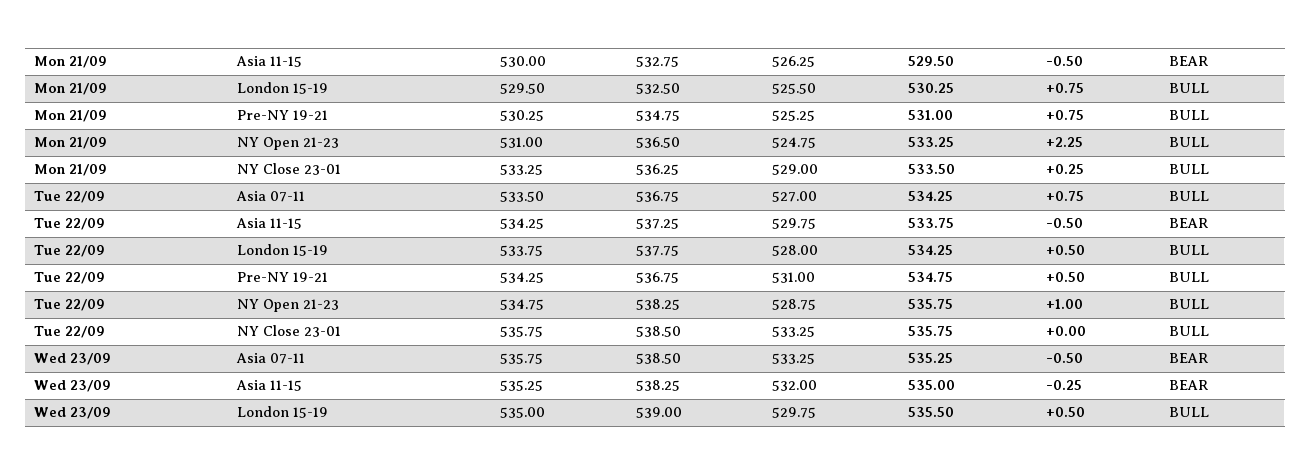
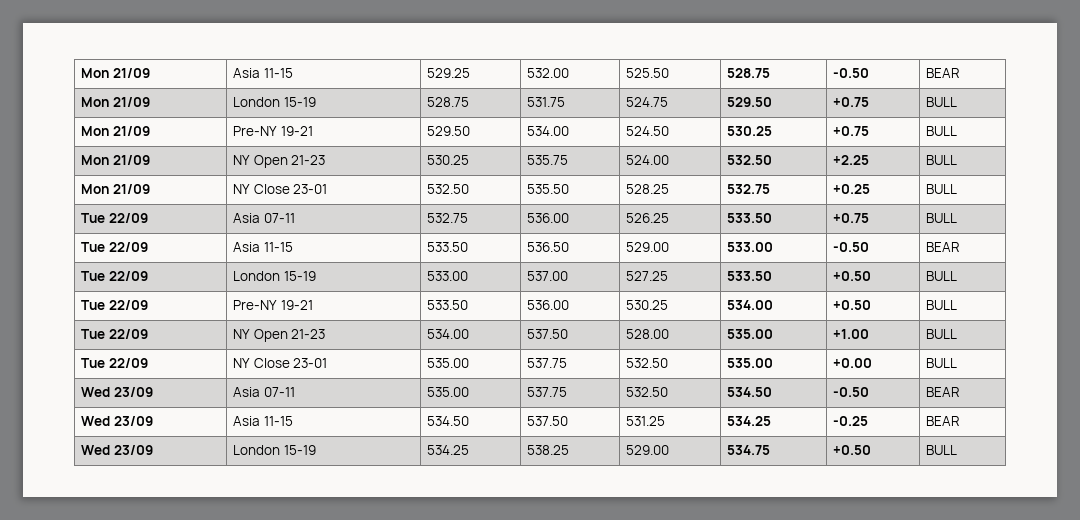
[499,56,546,67] [635,56,679,67] [771,56,815,67] [907,56,954,66] 530.00 | 532.75 | 526.25 | 529.50 -> [426,68,470,78] [526,68,569,78] [625,68,669,78] [726,68,770,78] 529.25 | 532.00 | 525.50 | 528.75
[499,83,545,94] [635,83,680,94] [771,83,816,94] [907,83,954,93] 529.50 | 532.50 | 525.50 | 530.25 -> [426,97,469,107] [526,97,565,107] [625,97,668,107] [726,97,772,107] 528.75 | 531.75 | 524.75 | 529.50
[499,110,544,121] [635,110,680,121] [771,110,815,121] [907,110,953,120] 530.25 | 534.75 | 525.25 | 531.00 -> [426,126,470,136] [526,126,569,136] [625,126,669,136] [726,126,772,136] 529.50 | 534.00 | 524.50 | 530.25
[499,137,543,148] [635,137,680,148] [771,137,816,148] [907,137,954,147] 531.00 | 536.50 | 524.75 | 533.25 -> [426,155,469,165] [526,155,568,165] [625,155,669,165] [726,155,772,165] 530.25 | 535.75 | 524.00 | 532.50
[499,164,543,175] [635,164,679,175] [771,164,818,175] [907,164,955,174] 533.25 | 536.25 | 529.00 | 533.50 -> [426,184,469,194] [526,184,569,194] [625,184,669,194] [726,184,770,194] 532.50 | 535.50 | 528.25 | 532.75
[499,191,544,202] [635,191,679,202] [771,191,817,202] [907,191,953,201] 533.50 | 536.75 | 527.00 | 534.25 -> [426,213,468,223] [526,213,569,223] [625,213,669,223] [726,213,772,223] 532.75 | 536.00 | 526.25 | 533.50
[499,218,544,229] [635,218,679,229] [771,218,816,229] [907,218,954,228] 534.25 | 537.25 | 529.75 | 533.75 -> [426,242,468,252] [526,242,569,252] [625,242,669,252] [726,242,773,252] 533.50 | 536.50 | 529.00 | 533.00
[499,245,543,256] [635,245,679,256] [771,245,818,256] [907,245,953,255] 533.75 | 537.75 | 528.00 | 534.25 -> [426,271,468,281] [526,271,568,281] [625,271,668,281] [726,271,772,281] 533.00 | 537.00 | 527.25 | 533.50
[499,272,544,283] [635,272,679,283] [771,272,815,283] [907,272,953,282] 534.25 | 536.75 | 531.00 | 534.75 -> [426,300,468,310] [526,300,569,310] [625,300,668,310] [726,300,773,310] 533.50 | 536.00 | 530.25 | 534.00
[499,299,544,310] [635,299,680,310] [771,299,816,310] [907,299,953,309] 534.75 | 538.25 | 528.75 | 535.75 -> [426,329,469,339] [526,329,568,339] [625,329,669,339] [726,329,773,339] 534.00 | 537.50 | 528.00 | 535.00
[499,326,543,337] [635,326,681,337] [771,326,815,337] [907,326,953,336] 535.75 | 538.50 | 533.25 | 535.75 -> [426,358,469,368] [526,358,567,368] [625,358,668,368] [726,358,773,368] 535.00 | 537.75 | 532.50 | 535.00
[499,353,543,364] [635,353,681,364] [771,353,815,364] [907,353,953,363] 535.75 | 538.50 | 533.25 | 535.25 -> [426,387,469,397] [526,387,567,397] [625,387,668,397] [726,387,772,397] 535.00 | 537.75 | 532.50 | 534.50
[499,380,543,391] [635,380,680,391] [771,380,817,391] [907,380,955,390] 535.25 | 538.25 | 532.00 | 535.00 -> [426,416,469,426] [526,416,568,426] [625,416,665,426] [726,416,771,426] 534.50 | 537.50 | 531.25 | 534.25
[499,407,545,418] [635,407,682,418] [771,407,816,418] [907,407,954,417] 535.00 | 539.00 | 529.75 | 535.50 -> [426,445,469,455] [526,445,569,455] [625,445,669,455] [726,445,770,455] 534.25 | 538.25 | 529.00 | 534.75

